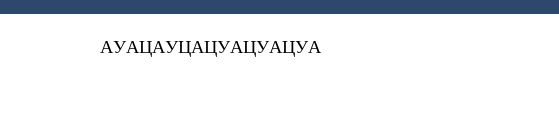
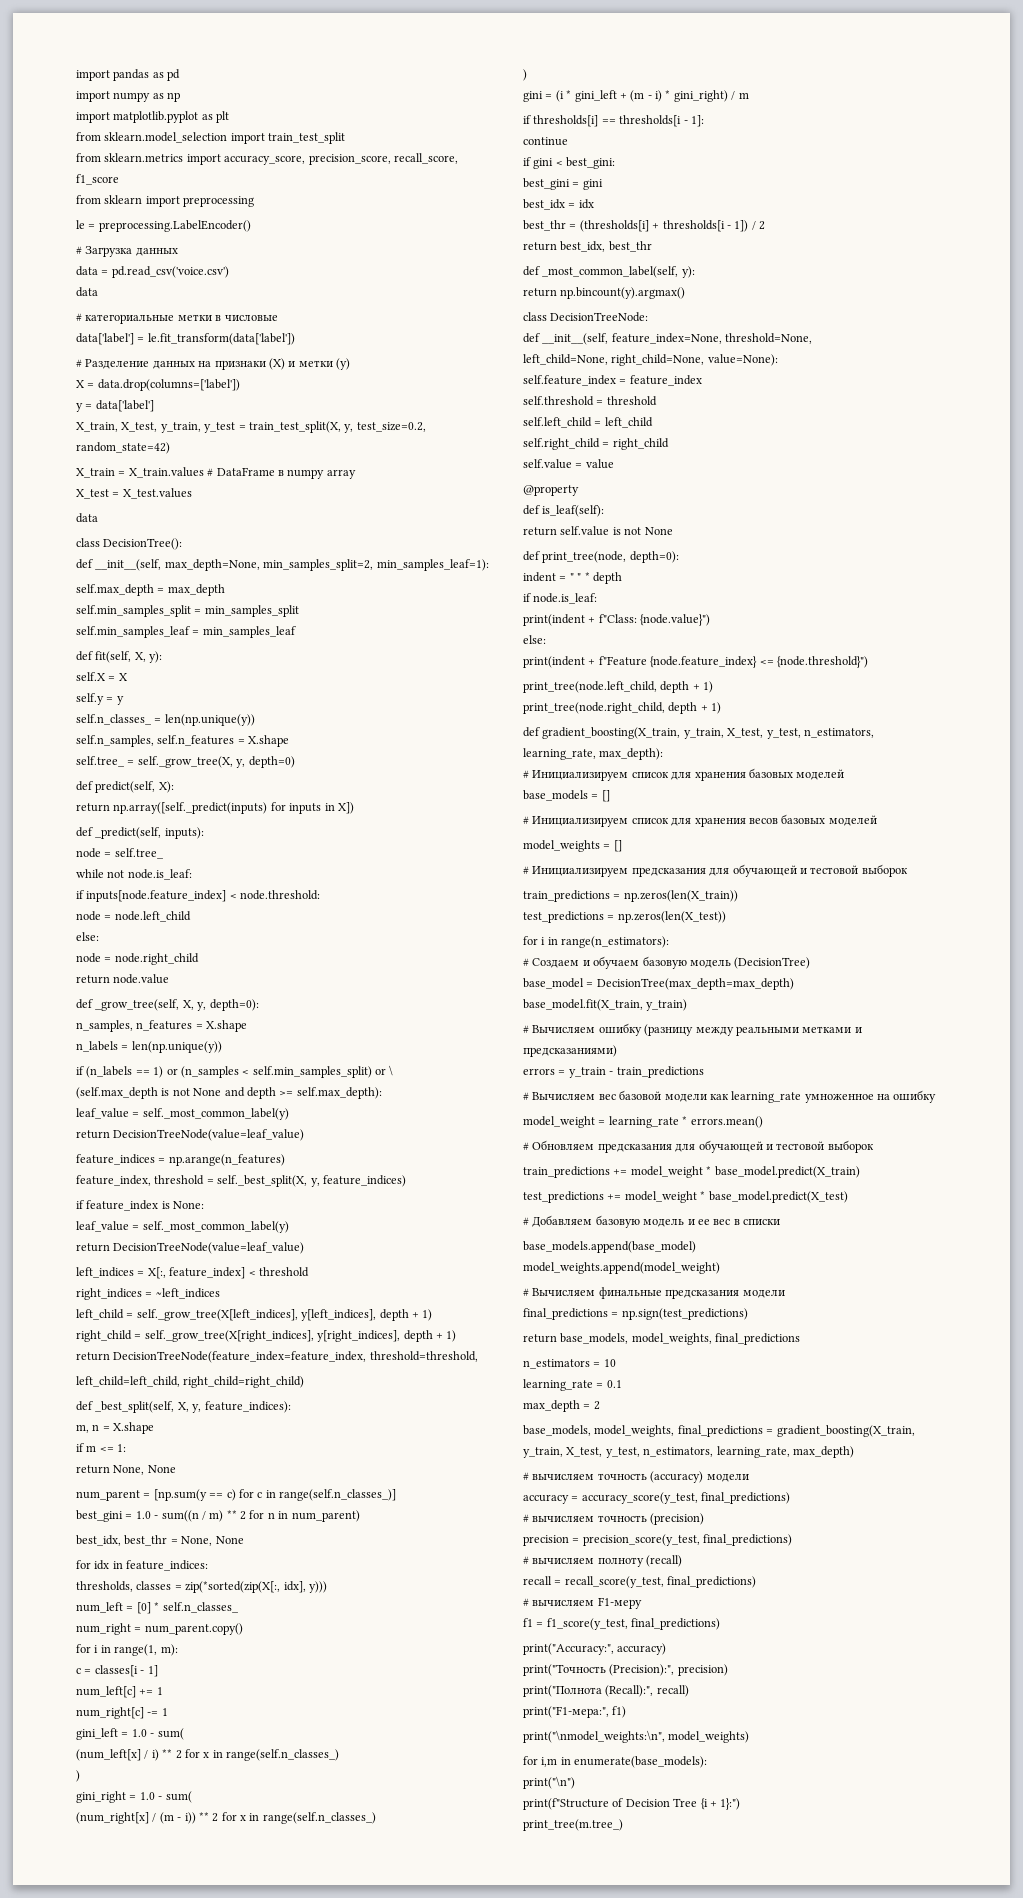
[100,41,322,57] АУАЦАУЦАЦУАЦУАЦУА -> [76,69,181,81] [76,91,181,102] [76,111,230,123] [76,132,346,144] [76,153,458,165] [76,174,119,185] [76,195,255,207] [76,220,251,232] [76,246,178,257] [76,266,229,278] [76,287,98,297] [76,313,278,324] [76,333,295,345] [76,358,350,370] [76,379,240,391] [76,400,154,412] [76,421,426,433] [76,442,170,454] [76,467,356,479] [76,488,192,499] [76,513,98,523] [76,538,183,550] [76,559,489,571] [76,584,225,596] [76,605,299,617] [76,626,296,638] [76,651,163,663] [76,672,128,681] [76,693,124,705] [76,714,255,726] [76,735,290,747] [76,756,295,768] [76,781,174,793] [76,802,354,814] [76,827,204,839] [76,848,164,859] [76,869,192,880] [76,890,321,902] [76,911,191,922] [76,932,99,941] [76,953,199,965] [76,974,170,984] [76,999,259,1011] [76,1020,248,1032] [76,1041,222,1053] [76,1065,394,1078] [76,1087,382,1099] [76,1108,289,1120] [76,1129,305,1141] [76,1154,285,1166] [76,1175,406,1187] [76,1200,205,1211] [76,1221,289,1233] [76,1242,305,1254] [76,1267,309,1279] [76,1288,220,1300] [76,1309,433,1321] [76,1330,457,1342] [76,1351,478,1363] [76,1376,305,1388] [76,1401,291,1413] [76,1422,155,1434] [76,1443,127,1452] [76,1465,176,1475] [76,1489,396,1501] [76,1510,360,1522] [76,1535,244,1546] [76,1560,209,1571] [76,1581,327,1593] [76,1602,239,1614] [76,1623,243,1635] [76,1644,178,1656] [76,1665,158,1677] [76,1686,163,1698] [76,1707,168,1719] [76,1728,184,1740] [76,1749,339,1761] [76,1770,80,1782] [76,1791,192,1803] [76,1812,376,1824] [523,69,527,81] [523,90,749,102] [523,115,704,127] [523,137,568,146] [523,157,616,169] [523,178,603,190] [523,199,594,210] [523,220,765,232] [523,241,652,252] [523,266,695,278] [523,287,686,299] [523,312,649,322] [523,333,813,345] [523,354,778,366] [523,375,702,386] [523,396,657,406] [523,417,653,428] [523,438,669,450] [523,459,614,469] [523,485,579,496] [523,505,605,517] [523,526,673,536] [523,551,679,563] [523,572,622,584] [523,593,598,604] [523,614,711,626] [523,635,546,644] [523,656,868,668] [523,681,714,693] [523,702,722,714] [523,727,874,739] [523,748,664,760] [523,768,845,781] [523,790,610,802] [523,814,877,827] [523,840,622,852] [523,864,908,877] [523,890,738,902] [523,911,726,923] [523,936,670,948] [523,956,811,969] [523,978,794,990] [523,999,688,1011] [523,1023,862,1036] [523,1045,617,1057] [523,1066,704,1078] [523,1090,937,1103] [523,1116,763,1128] [523,1140,874,1153] [523,1166,860,1178] [523,1191,848,1203] [523,1215,780,1228] [523,1241,696,1253] [523,1262,720,1274] [523,1287,785,1299] [523,1308,748,1320] [523,1333,801,1345] [523,1359,616,1369] [523,1379,622,1391] [523,1400,600,1412] [523,1425,915,1437] [523,1446,854,1458] [523,1471,749,1483] [523,1492,791,1504] [523,1513,705,1525] [523,1534,793,1546] [523,1555,683,1567] [523,1576,757,1588] [523,1597,642,1609] [523,1618,721,1630] [523,1643,667,1655] [523,1664,728,1676] [523,1685,689,1697] [523,1706,627,1718] [523,1730,750,1743] [523,1756,708,1768] [523,1776,575,1789] [523,1798,741,1810] [523,1819,623,1831] import pandas as pd // import numpy as np // import matplotlib.pyplot as plt // from sklearn.model_selection import train_test_split // from sklearn.metrics import accuracy_score, precision_score, recall_score, f1_score // from sklearn import preprocessing // le = preprocessing.LabelEncoder() // # Загрузка данных // data = pd.read_csv('voice.csv') // data // # категориальные метки в числовые // data['label'] = le.fit_transform(data['label']) // # Разделение данных на признаки (X) и метки (y) // X = data.drop(columns=['label']) // y = data['label'] // X_train, X_test, y_train, y_test = train_test_split(X, y, test_size=0.2, random_state=42) // X_train = X_train.values # DataFrame в numpy array // X_test = X_test.values // data // class DecisionTree(): // def __init__(self, max_depth=None, min_samples_split=2, min_samples_leaf=1): // self.max_depth = max_depth // self.min_samples_split = min_samples_split // self.min_samples_leaf = min_samples_leaf // def fit(self, X, y): // self.X = X // self.y = y // self.n_classes_ = len(np.unique(y)) // self.n_samples, self.n_features = X.shape // self.tree_ = self._grow_tree(X, y, depth=0) // def predict(self, X): // return np.array([self._predict(inputs) for inputs in X]) // def _predict(self, inputs): // node = self.tree_ // while not node.is_leaf: // if inputs[node.feature_index] < node.threshold: // node = node.left_child // else: // node = node.right_child // return node.value // def _grow_tree(self, X, y, depth=0): // n_samples, n_features = X.shape // n_labels = len(np.unique(y)) // if (n_labels == 1) or (n_samples < self.min_samples_split) or \ // (self.max_depth is not None and depth >= self.max_depth): // leaf_value = self._most_common_label(y) // return DecisionTreeNode(value=leaf_value) // feature_indices = np.arange(n_features) // feature_index, threshold = self._best_split(X, y, feature_indices) // if feature_index is None: // leaf_value = self._most_common_label(y) // return DecisionTreeNode(value=leaf_value) // left_indices = X[:, feature_index] < threshold // right_indices = ~left_indices // left_child = self._grow_tree(X[left_indices], y[left_indices], depth + 1) // right_child = self._grow_tree(X[right_indices], y[right_indices], depth + 1) // return DecisionTreeNode(feature_index=feature_index, threshold=threshold, // left_child=left_child, right_child=right_child) // def _best_split(self, X, y, feature_indices): // m, n = X.shape // if m <= 1: // return None, None // num_parent = [np.sum(y == c) for c in range(self.n_classes_)] // best_gini = 1.0 - sum((n / m) ** 2 for n in num_parent) // best_idx, best_thr = None, None // for idx in feature_indices: // thresholds, classes = zip(*sorted(zip(X[:, idx], y))) // num_left = [0] * self.n_classes_ // num_right = num_parent.copy() // for i in range(1, m): // c = classes[i - 1] // num_left[c] += 1 // num_right[c] -= 1 // gini_left = 1.0 - sum( // (num_left[x] / i) ** 2 for x in range(self.n_classes_) // ) // gini_right = 1.0 - sum( // (num_right[x] / (m - i)) ** 2 for x in range(self.n_classes_) // ) // gini = (i * gini_left + (m - i) * gini_right) / m // if thresholds[i] == thresholds[i - 1]: // continue // if gini < best_gini: // best_gini = gini // best_idx = idx // best_thr = (thresholds[i] + thresholds[i - 1]) / 2 // return best_idx, best_thr // def _most_common_label(self, y): // return np.bincount(y).argmax() // class DecisionTreeNode: // def __init__(self, feature_index=None, threshold=None, // left_child=None, right_child=None, value=None): // self.feature_index = feature_index // self.threshold = threshold // self.left_child = left_child // self.right_child = right_child // self.value = value // @property // def is_leaf(self): // return self.value is not None // def print_tree(node, depth=0): // indent = " " * depth // if node.is_leaf: // print(indent + f"Class: {node.value}") // else: // print(indent + f"Feature {node.feature_index} <= {node.threshold}") // print_tree(node.left_child, depth + 1) // print_tree(node.right_child, depth + 1) // def gradient_boosting(X_train, y_train, X_test, y_test, n_estimators, learning_rate, max_depth): // # Инициализируем список для хранения базовых моделей // base_models = [] // # Инициализируем список для хранения весов базовых моделей // model_weights = [] // # Инициализируем предсказания для обучающей и тестовой выборок // train_predictions = np.zeros(len(X_train)) // test_predictions = np.zeros(len(X_test)) // for i in range(n_estimators): // # Создаем и обучаем базовую модель (DecisionTree) // base_model = DecisionTree(max_depth=max_depth) // base_model.fit(X_train, y_train) // # Вычисляем ошибку (разницу между реальными метками и предсказаниями) // errors = y_train - train_predictions // # Вычисляем вес базовой модели как learning_rate умноженное на ошибку // model_weight = learning_rate * errors.mean() // # Обновляем предсказания для обучающей и тестовой выборок // train_predictions += model_weight * base_model.predict(X_train) // test_predictions += model_weight * base_model.predict(X_test) // # Добавляем базовую модель и ее вес в списки // base_models.append(base_model) // model_weights.append(model_weight) // # Вычисляем финальные предсказания модели // final_predictions = np.sign(test_predictions) // return base_models, model_weights, final_predictions // n_estimators = 10 // learning_rate = 0.1 // max_depth = 2 // base_models, model_weights, final_predictions = gradient_boosting(X_train, y_train, X_test, y_test, n_estimators, learning_rate, max_depth) // # вычисляем точность (accuracy) модели // accuracy = accuracy_score(y_test, final_predictions) // # вычисляем точность (precision) // precision = precision_score(y_test, final_predictions) // # вычисляем полноту (recall) // recall = recall_score(y_test, final_predictions) // # вычисляем F1-меру // f1 = f1_score(y_test, final_predictions) // print("Accuracy:", accuracy) // print("Точность (Precision):", precision) // print("Полнота (Recall):", recall) // print("F1-мера:", f1) // print("\nmodel_weights:\n", model_weights) // for i,m in enumerate(base_models): // print("\n") // print(f"Structure of Decision Tree {i + 1}:") // print_tree(m.tree_)

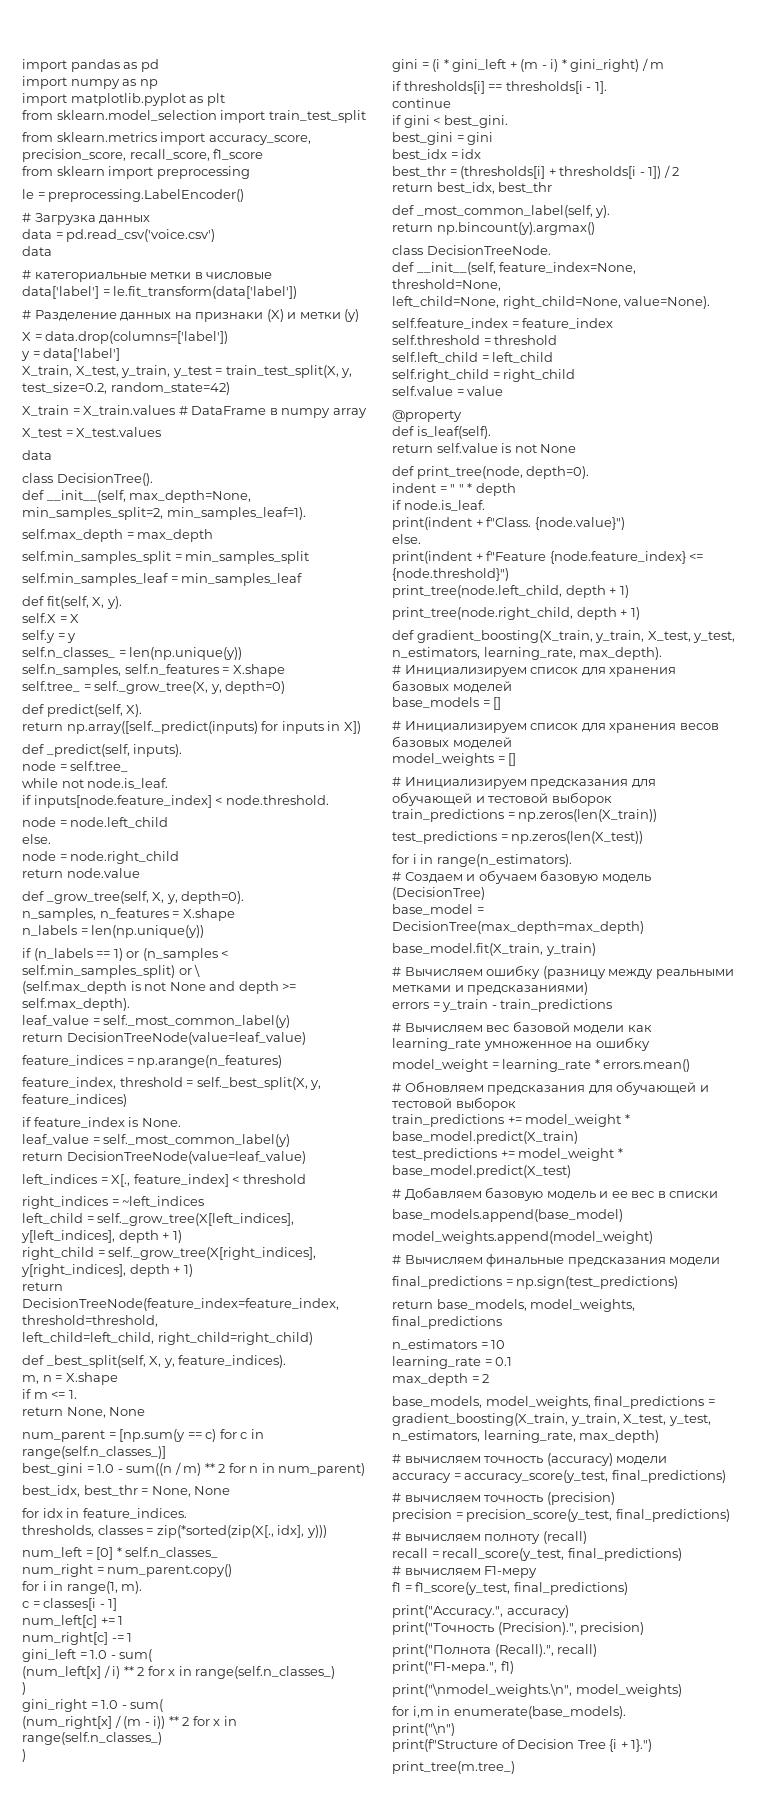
[103,538,183,550] DecisionTree(): -> [56,473,153,486] DecisionTree().
[376,559,489,571] min_samples_leaf=1): -> [166,507,306,520] min_samples_leaf=1).
[149,651,163,663] y): -> [106,596,122,609] y).
[158,781,174,793] X): -> [126,704,143,717] X).
[164,827,204,839] inputs): -> [133,744,183,757] inputs).
[127,869,192,880] node.is_leaf: -> [87,778,169,789] node.is_leaf.
[240,890,321,900] node.threshold: -> [225,795,329,805] node.threshold.
[76,932,99,941] else: -> [22,834,51,844] else.
[209,999,259,1011] depth=0): -> [181,891,245,904] depth=0).
[296,1087,382,1099] self.max_depth): -> [22,998,130,1011] self.max_depth).
[173,1201,205,1209] None: -> [141,1118,181,1127] None.
[147,1267,166,1279] X[:, -> [111,1174,131,1187] X[.,
[204,1401,291,1413] feature_indices): -> [178,1355,287,1368] feature_indices).
[117,1444,127,1452] 1: -> [68,1390,77,1399] 1.
[126,1560,209,1571] feature_indices: -> [82,1508,187,1519] feature_indices.
[185,1581,281,1593] zip(*sorted(zip(X[:, -> [156,1525,274,1538] zip(*sorted(zip(X[.,
[160,1644,178,1656] m): -> [121,1581,143,1594] m).
[690,115,704,127] 1]: -> [594,81,607,94] 1].
[566,157,616,169] best_gini: -> [443,115,508,128] best_gini.
[681,266,695,278] y): -> [595,205,611,218] y).
[550,312,649,322] DecisionTreeNode: -> [426,245,551,255] DecisionTreeNode.
[707,354,778,366] value=None): -> [624,296,711,309] value=None).
[542,505,605,517] is_leaf(self): -> [416,426,491,439] is_leaf(self).
[629,551,679,563] depth=0): -> [526,466,590,479] depth=0).
[533,593,598,604] [523,614,637,626] node.is_leaf: // print(indent + f"Class: -> [403,500,485,511] [392,517,532,530] node.is_leaf. // print(indent + f"Class.
[523,635,546,644] else: -> [392,534,421,544] else.
[599,748,664,760] max_depth): -> [579,647,663,660] max_depth).
[561,936,670,948] range(n_estimators): -> [436,854,572,867] range(n_estimators).
[523,1643,614,1655] print("Accuracy:", -> [392,1605,503,1618] print("Accuracy.",
[609,1664,675,1676] (Precision):", -> [497,1622,577,1635] (Precision).",
[605,1685,654,1697] (Recall):", -> [494,1644,554,1657] (Recall).",
[523,1706,609,1718] print("F1-мера:", -> [392,1661,497,1674] print("F1-мера.",
[523,1730,665,1743] print("\nmodel_weights:\n", -> [392,1683,572,1697] print("\nmodel_weights.\n",
[574,1756,708,1768] enumerate(base_models): -> [453,1706,626,1719] enumerate(base_models).
[720,1798,741,1810] 1}:") -> [631,1739,653,1752] 1}.")

